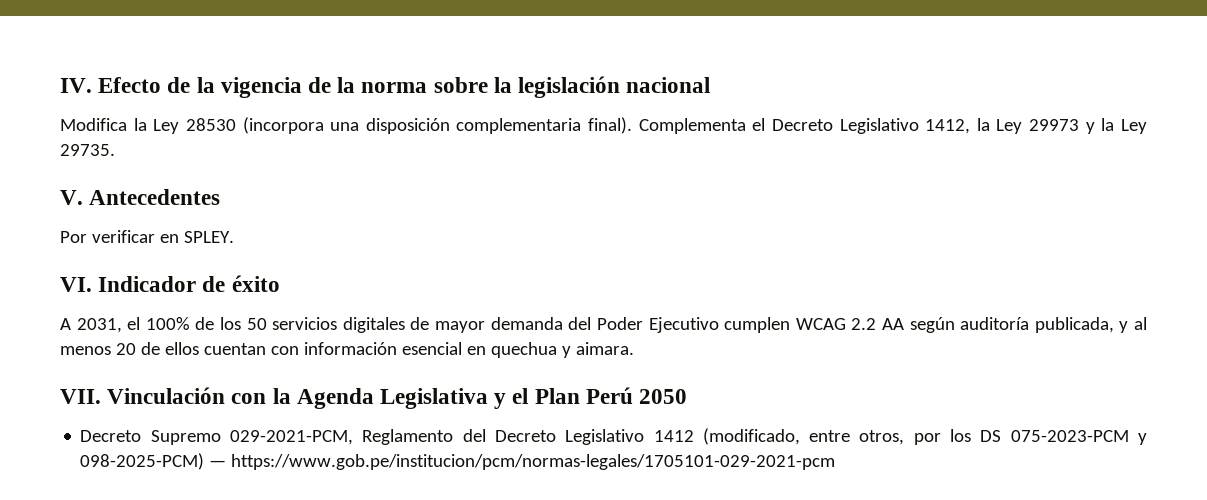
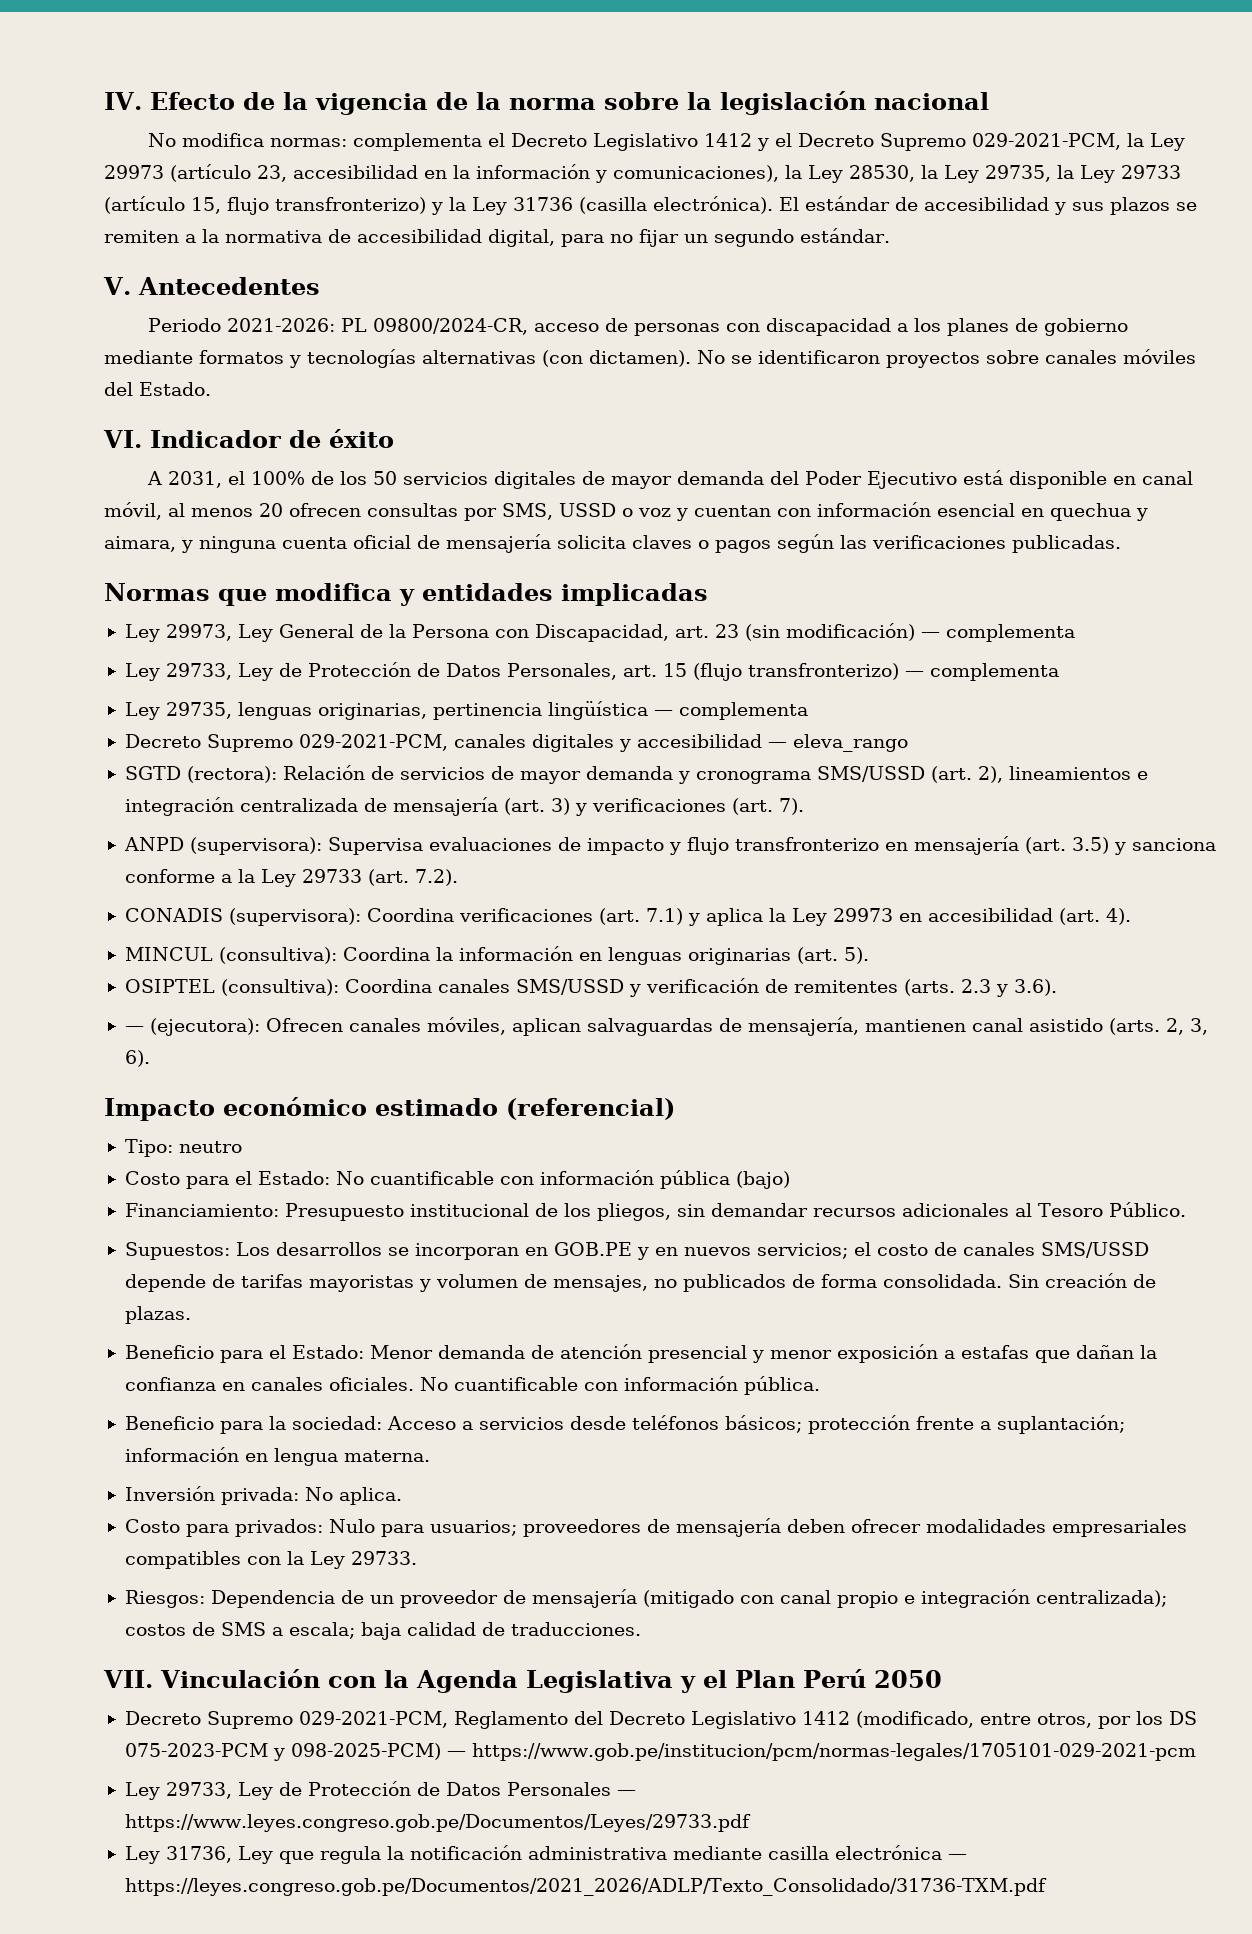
[60,117,1147,134] [60,144,115,156] [60,189,221,205] [60,230,234,243] Modifica la Ley 28530 (incorpora una disposición complementaria final). Complementa el Decreto Legislativo 1412, la Ley 29973 y la Ley 29735. // V. Antecedentes // Por verificar en SPLEY. -> [148,133,1186,151] [104,164,1181,183] [104,196,1197,215] [104,228,890,247] [103,277,320,295] [148,318,1129,336] [104,349,1196,368] [104,382,211,396] No modifica normas: complementa el Decreto Legislativo 1412 y el Decreto Supremo 029-2021-PCM, la Ley 29973 (artículo 23, accesibilidad en la información y comunicaciones), la Ley 28530, la Ley 29735, la Ley 29733 (artículo 15, flujo transfronterizo) y la Ley 31736 (casilla electrónica). El estándar de accesibilidad y sus plazos se remiten a la normativa de accesibilidad digital, para no fijar un segundo estándar. // V. Antecedentes // Periodo 2021-2026: PL 09800/2024-CR, acceso de personas con discapacidad a los planes de gobierno mediante formatos y tecnologías alternativas (con dictamen). No se identificaron proyectos sobre canales móviles del Estado.
[724,317,1147,333] [60,342,199,355] cumplen WCAG 2.2 AA según auditoría publicada, y al menos 20 de ellos -> [963,470,1194,489] [104,502,688,521] está disponible en canal móvil, al menos 20 ofrecen consultas por SMS, USSD o voz y
[575,342,634,355] aimara. -> [104,534,1121,553] [104,583,708,606] [124,623,1075,642] [124,662,1059,681] [124,701,808,720] [124,734,908,752] [124,765,1148,784] [124,797,804,816] [123,836,1216,855] [124,869,458,887] [124,908,1131,926] [124,946,869,965] [124,978,1057,997] [124,1017,1208,1036] [124,1050,150,1067] [104,1097,675,1121] [124,1139,242,1157] [124,1170,790,1189] [124,1202,1186,1221] [124,1242,1149,1260] [124,1273,1156,1292] [124,1306,191,1324] [124,1344,1157,1363] [124,1376,820,1395] [124,1415,1125,1434] [124,1447,430,1466] [124,1486,402,1505] [124,1518,1187,1537] [124,1551,417,1569] [124,1589,1167,1608] [124,1622,641,1640] aimara, y ninguna cuenta oficial de mensajería solicita claves o pagos según las verificaciones publicadas. // Normas que modifica y entidades implicadas // Ley 29973, Ley General de la Persona con Discapacidad, art. 23 (sin modificación) — complementa // Ley 29733, Ley de Protección de Datos Personales, art. 15 (flujo transfronterizo) — complementa // Ley 29735, lenguas originarias, pertinencia lingüística — complementa // Decreto Supremo 029-2021-PCM, canales digitales y accesibilidad — eleva_rango // SGTD (rectora): Relación de servicios de mayor demanda y cronograma SMS/USSD (art. 2), lineamientos e integración centralizada de mensajería (art. 3) y verificaciones (art. 7). // ANPD (supervisora): Supervisa evaluaciones de impacto y flujo transfronterizo en mensajería (art. 3.5) y sanciona conforme a la Ley 29733 (art. 7.2). // CONADIS (supervisora): Coordina verificaciones (art. 7.1) y aplica la Ley 29973 en accesibilidad (art. 4). // MINCUL (consultiva): Coordina la información en lenguas originarias (art. 5). // OSIPTEL (consultiva): Coordina canales SMS/USSD y verificación de remitentes (arts. 2.3 y 3.6). // — (ejecutora): Ofrecen canales móviles, aplican salvaguardas de mensajería, mantienen canal asistido (arts. 2, 3, 6). // Impacto económico estimado (referencial) // Tipo: neutro // Costo para el Estado: No cuantificable con información pública (bajo) // Financiamiento: Presupuesto institucional de los pliegos, sin demandar recursos adicionales al Tesoro Público. // Supuestos: Los desarrollos se incorporan en GOB.PE y en nuevos servicios; el costo de canales SMS/USSD depende de tarifas mayoristas y volumen de mensajes, no publicados de forma consolidada. Sin creación de plazas. // Beneficio para el Estado: Menor demanda de atención presencial y menor exposición a estafas que dañan la confianza en canales oficiales. No cuantificable con información pública. // Beneficio para la sociedad: Acceso a servicios desde teléfonos básicos; protección frente a suplantación; información en lengua materna. // Inversión privada: No aplica. // Costo para privados: Nulo para usuarios; proveedores de mensajería deben ofrecer modalidades empresariales compatibles con la Ley 29733. // Riesgos: Dependencia de un proveedor de mensajería (mitigado con canal propio e integración centralizada); costos de SMS a escala; baja calidad de traducciones.
(836, 462) none -> [124,1781,636,1800] [124,1814,751,1832] [124,1845,967,1864] [124,1878,1047,1896] // Ley 29733, Ley de Protección de Datos Personales — https://www.leyes.congreso.gob.pe/Documentos/Leyes/29733.pdf // Ley 31736, Ley que regula la notificación administrativa mediante casilla electrónica — https://leyes.congreso.gob.pe/Documentos/2021_2026/ADLP/Texto_Consolidado/31736-TXM.pdf

